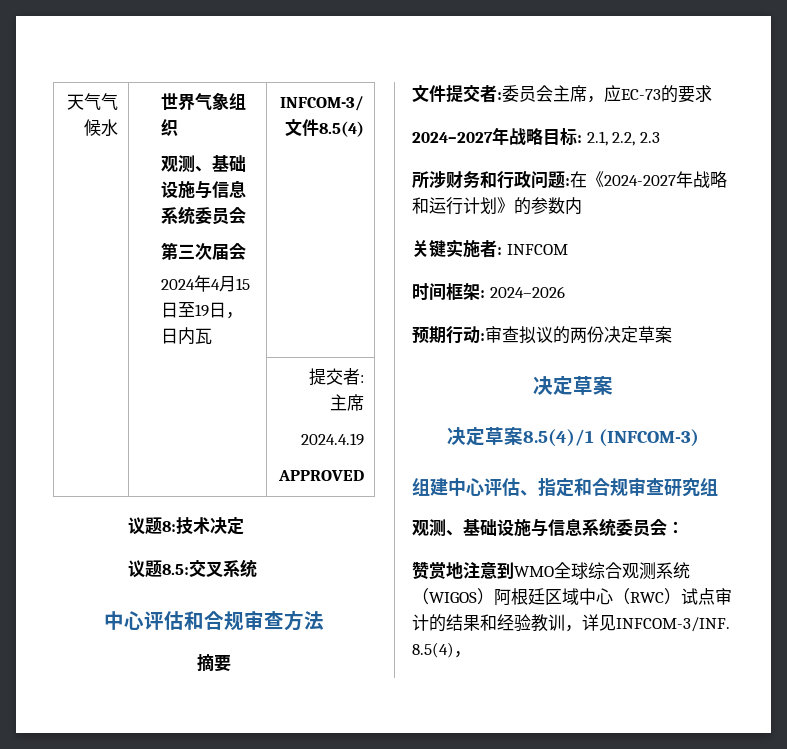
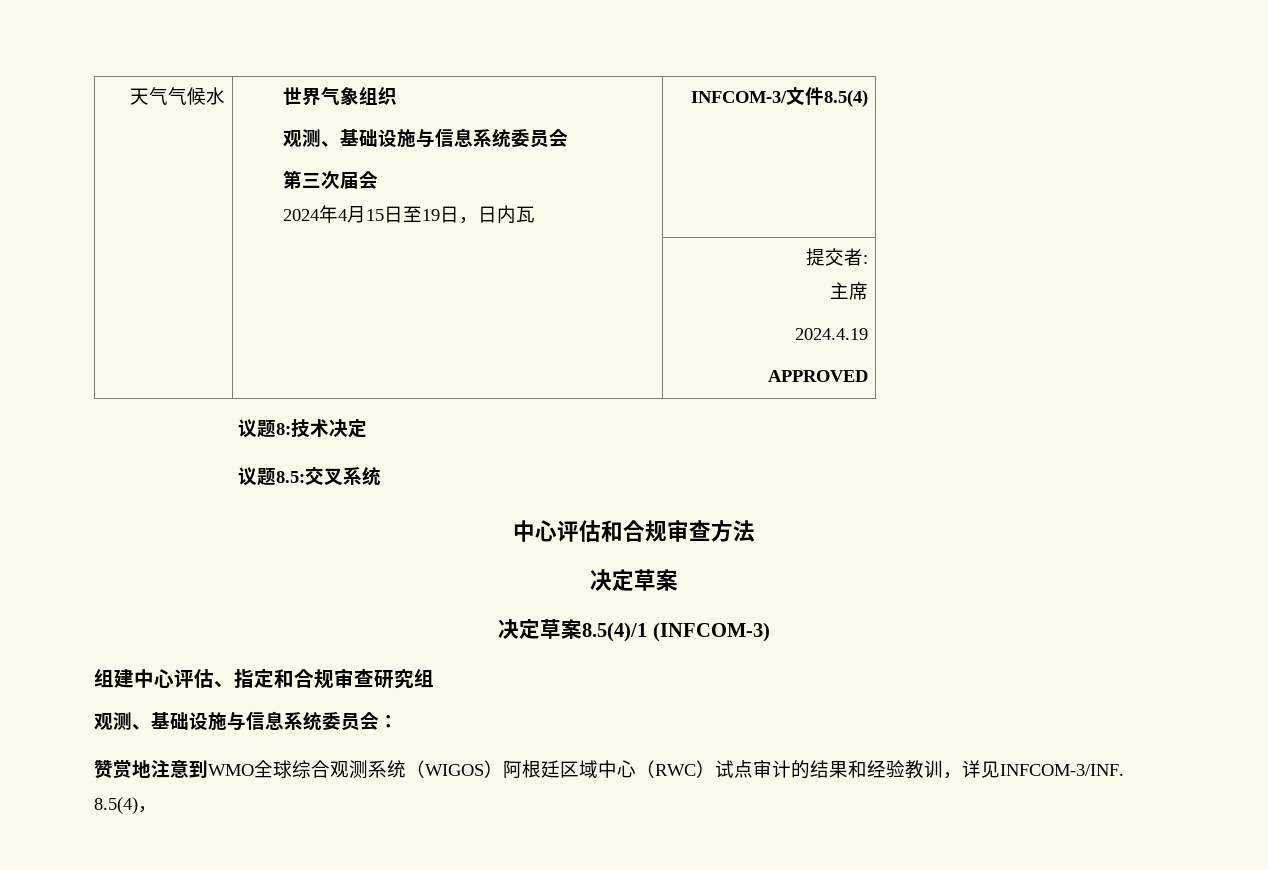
[197,654,231,672] [412,85,712,103] [412,127,660,146] [412,171,727,189] [412,197,582,215] [412,239,568,258] [412,283,565,301] [412,326,672,344] // 摘要 // 文件提交者:委员会主席，应EC-73的要求 // 2024–2027年战略目标: 2.1, 2.2, 2.3 // 所涉财务和行政问题:在《2024-2027年战略和运行计划》的参数内 // 关键实施者: INFCOM // 时间框架: 2024–2026 // 预期行动:审查拟议的两份决定草案 -> (755, 531) none

